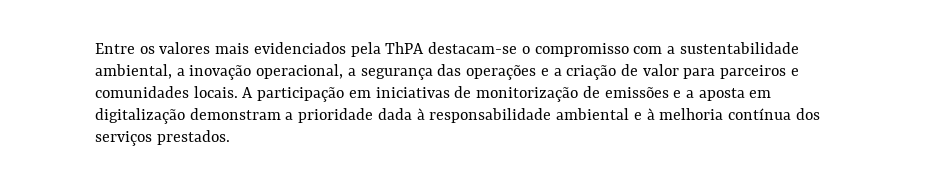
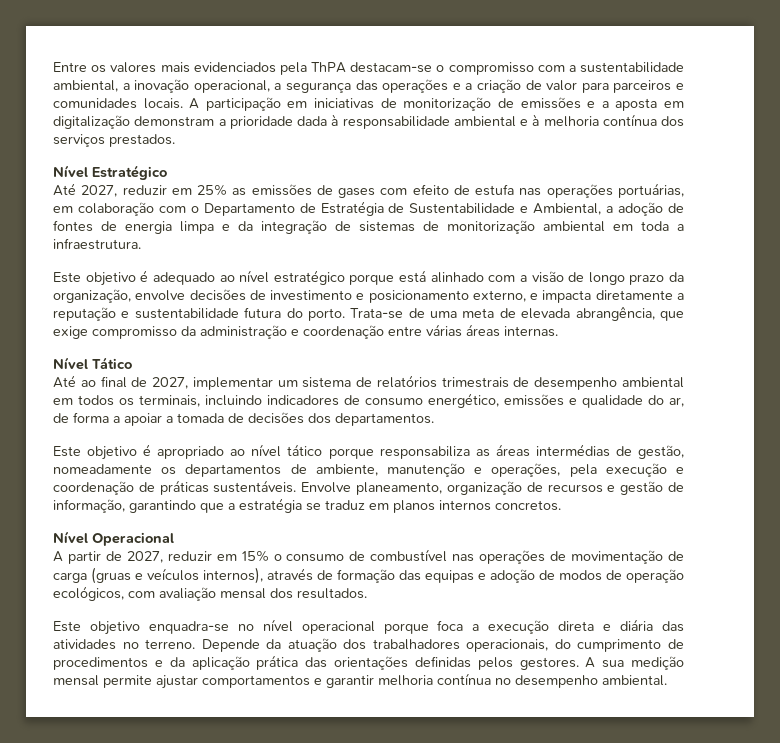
(230, 137) none -> [53,165,167,180] [53,183,684,198] [53,201,684,216] [53,220,684,234] [53,238,141,250] [53,270,684,286] [53,289,684,303] [53,307,684,321] [53,324,558,339] [53,357,132,370] [53,375,684,390] [53,393,684,408] [53,412,434,426] [53,444,685,460] [53,463,685,477] [53,480,685,495] [53,498,561,513] [53,531,174,546] [53,549,684,564] [53,567,684,584] [53,586,367,601] [53,619,684,635] [53,638,684,652] [53,655,685,670] [53,673,667,689] // Nível Estratégico // Até 2027, reduzir em 25% as emissões de gases com efeito de estufa nas operações portuárias, em colaboração com o Departamento de Estratégia de Sustentabilidade e Ambiental, a adoção de fontes de energia limpa e da integração de sistemas de monitorização ambiental em toda a infraestrutura. // Este objetivo é adequado ao nível estratégico porque está alinhado com a visão de longo prazo da organização, envolve decisões de investimento e posicionamento externo, e impacta diretamente a reputação e sustentabilidade futura do porto. Trata-se de uma meta de elevada abrangência, que exige compromisso da administração e coordenação entre várias áreas internas. // Nível Tático // Até ao final de 2027, implementar um sistema de relatórios trimestrais de desempenho ambiental em todos os terminais, incluindo indicadores de consumo energético, emissões e qualidade do ar, de forma a apoiar a tomada de decisões dos departamentos. // Este objetivo é apropriado ao nível tático porque responsabiliza as áreas intermédias de gestão, nomeadamente os departamentos de ambiente, manutenção e operações, pela execução e coordenação de práticas sustentáveis. Envolve planeamento, organização de recursos e gestão de informação, garantindo que a estratégia se traduz em planos internos concretos. // Nível Operacional // A partir de 2027, reduzir em 15% o consumo de combustível nas operações de movimentação de carga (gruas e veículos internos), através de formação das equipas e adoção de modos de operação ecológicos, com avaliação mensal dos resultados. // Este objetivo enquadra-se no nível operacional porque foca a execução direta e diária das atividades no terreno. Depende da atuação dos trabalhadores operacionais, do cumprimento de procedimentos e da aplicação prática das orientações definidas pelos gestores. A sua medição mensal permite ajustar comportamentos e garantir melhoria contínua no desempenho ambiental.

